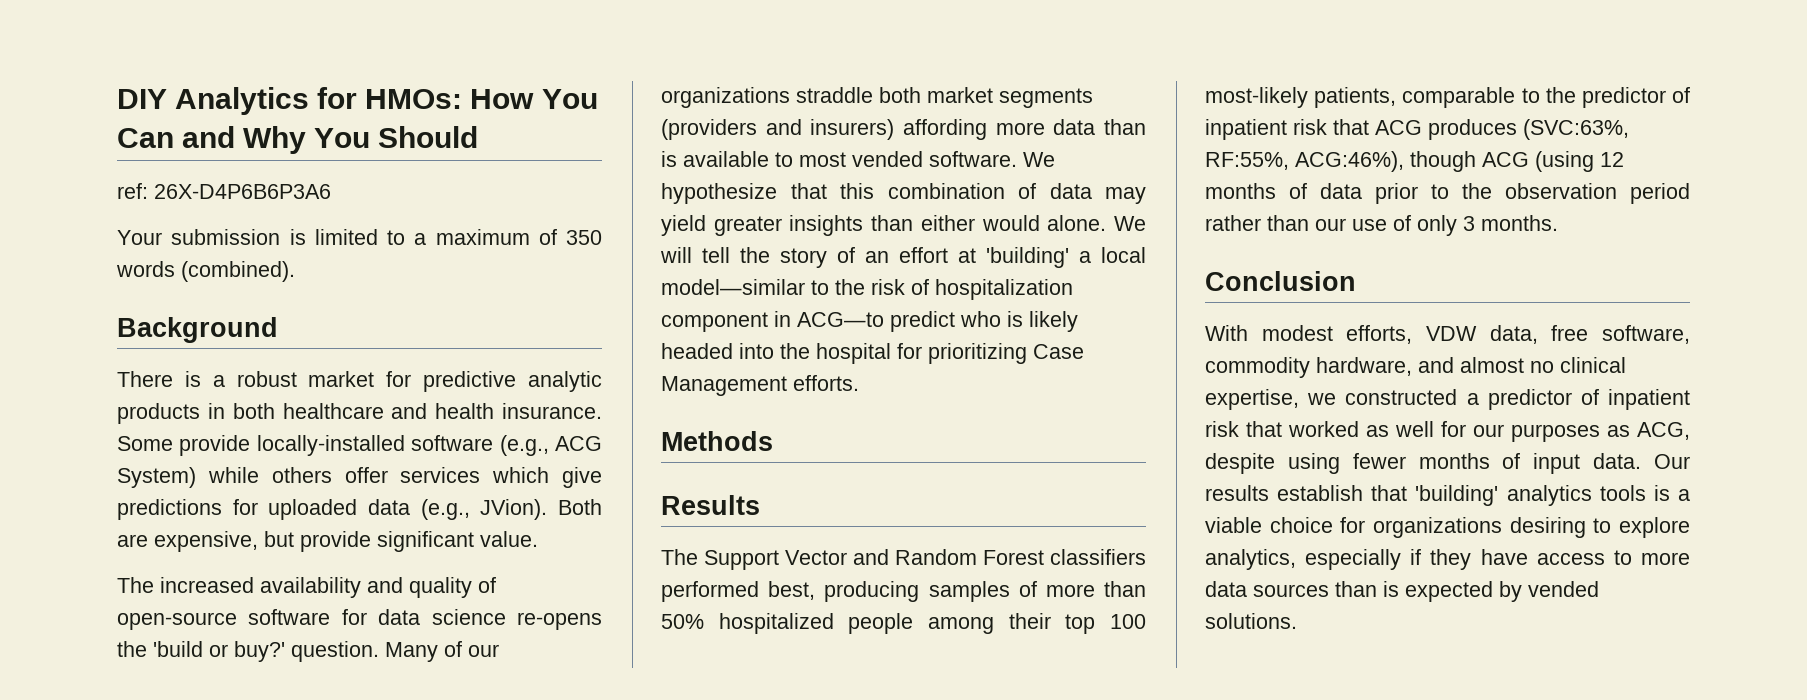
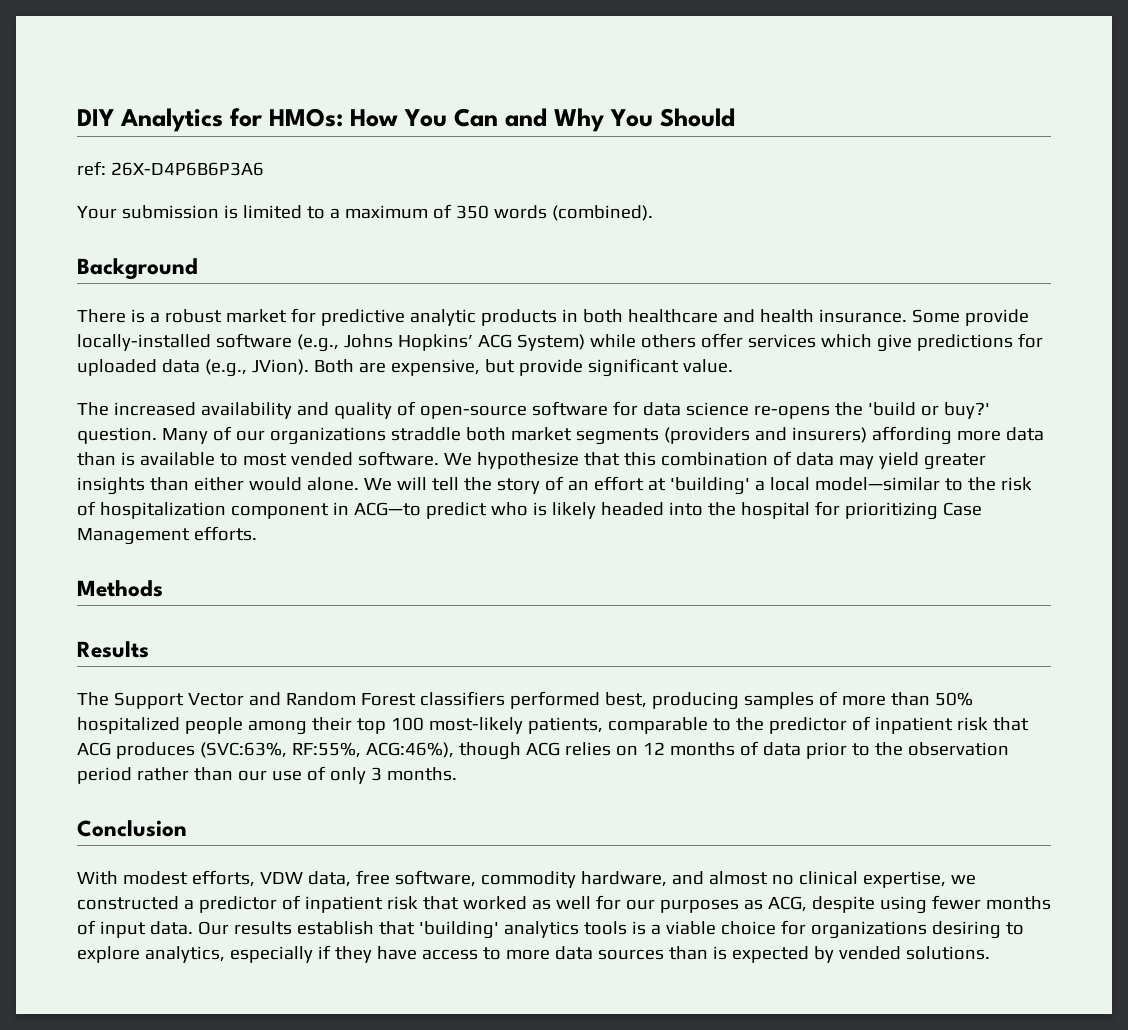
(549, 445) none -> [343,334,473,351] Johns Hopkins’
[1535,151,1594,172] (using -> [564,742,638,756] relies on

